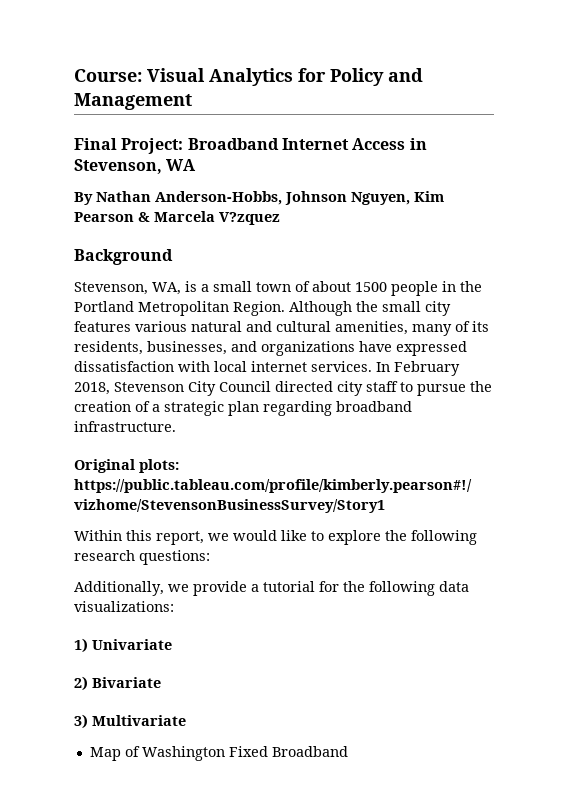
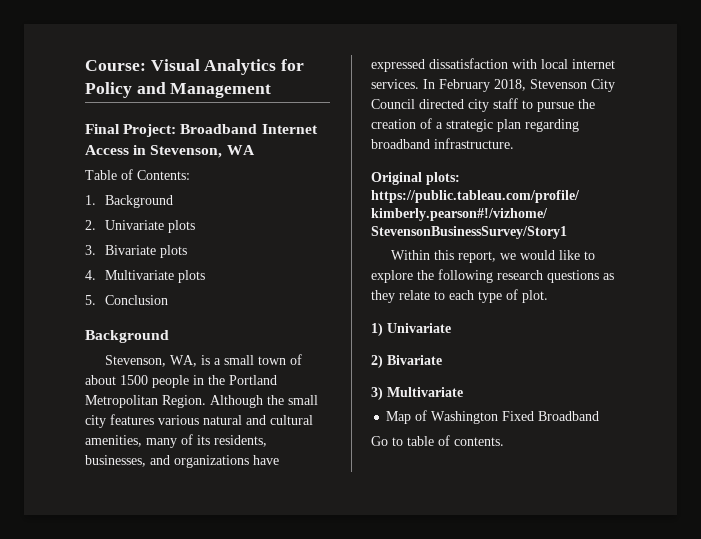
[74,191,444,205] [74,211,280,225] By Nathan Anderson-Hobbs, Johnson Nguyen, Kim Pearson & Marcela V?zquez -> [85,169,190,180] [85,195,174,208] [85,220,196,233] [85,245,188,258] [85,270,206,283] [85,295,169,305] Table of Contents: // 1. Background // 2. Univariate plots // 3. Bivariate plots // 4. Multivariate plots // 5. Conclusion
[139,550,210,565] [74,581,469,596] [74,601,174,612] questions: // Additionally, we provide a tutorial for the following data visualizations: -> [547,270,614,283] [371,289,548,303] questions as they relate to each type of plot.
(348, 751) none -> [371,435,504,446] // Go to table of contents.

